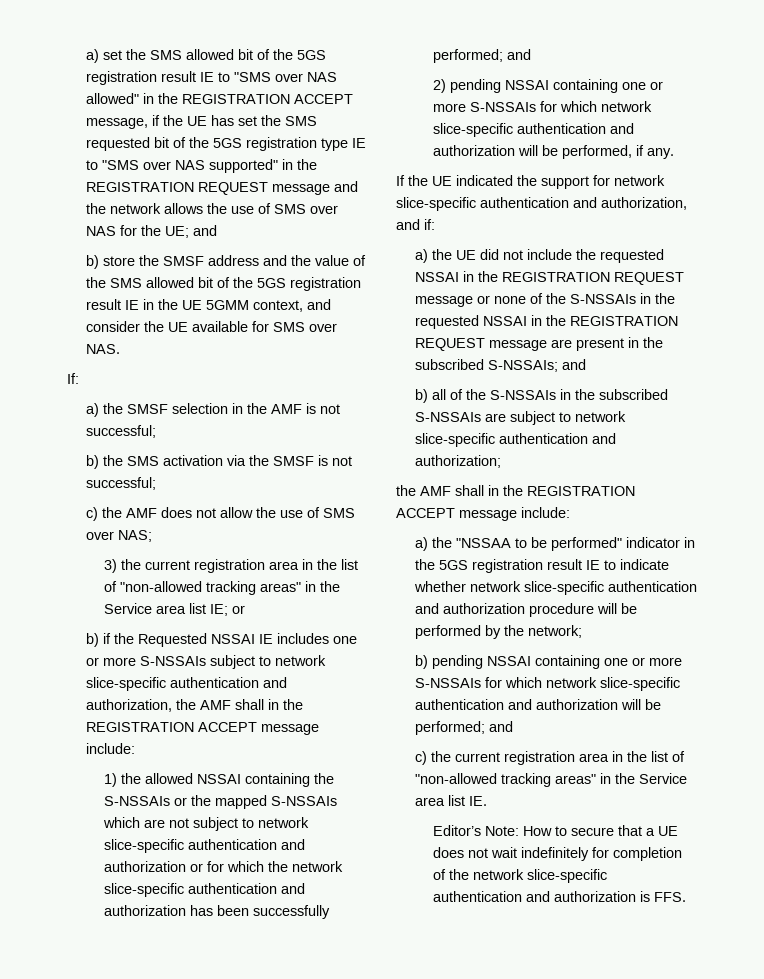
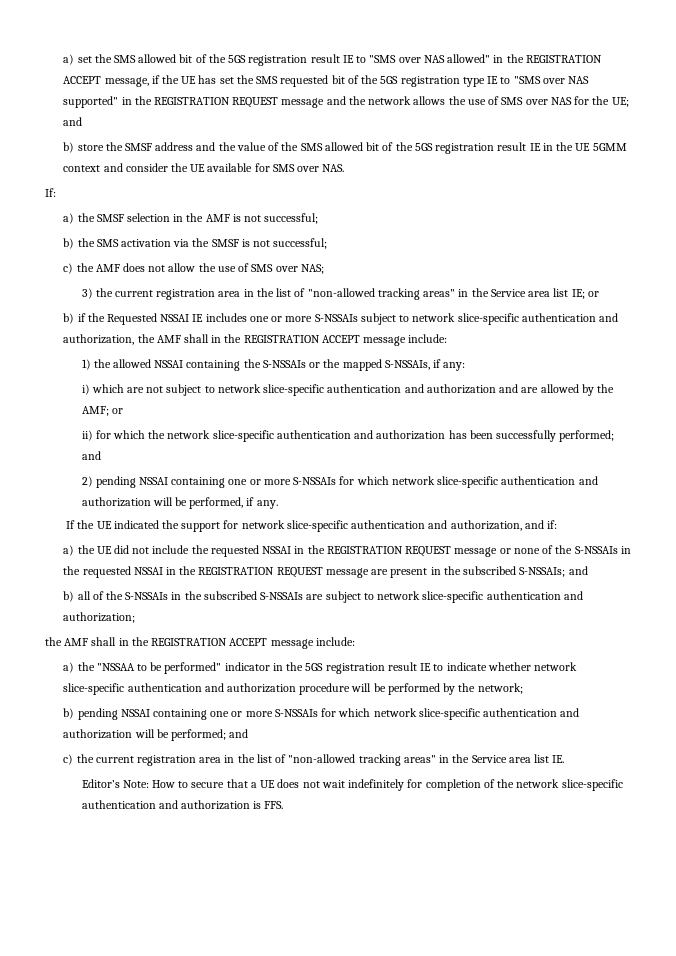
[252,300,303,312] context, -> [63,165,101,172] context
[271,796,338,806] S-NSSAIs -> [384,359,466,371] [81,384,90,395] S-NSSAIs, if any: // i)
[190,863,204,872] or -> [499,384,615,396] [81,406,123,416] [81,430,93,441] and are allowed by the AMF; or // ii)

